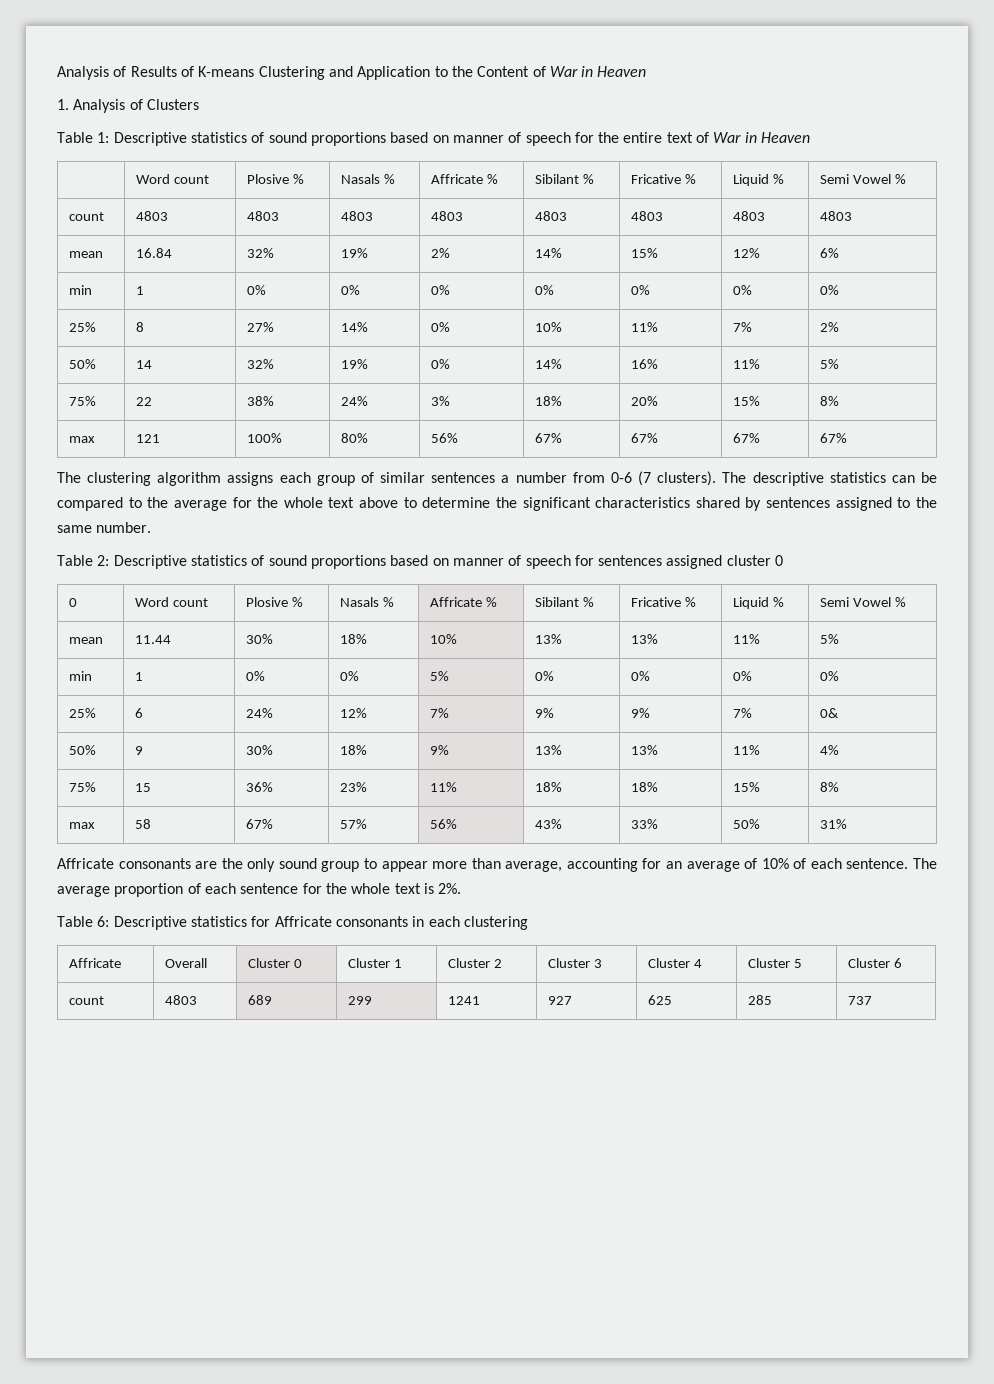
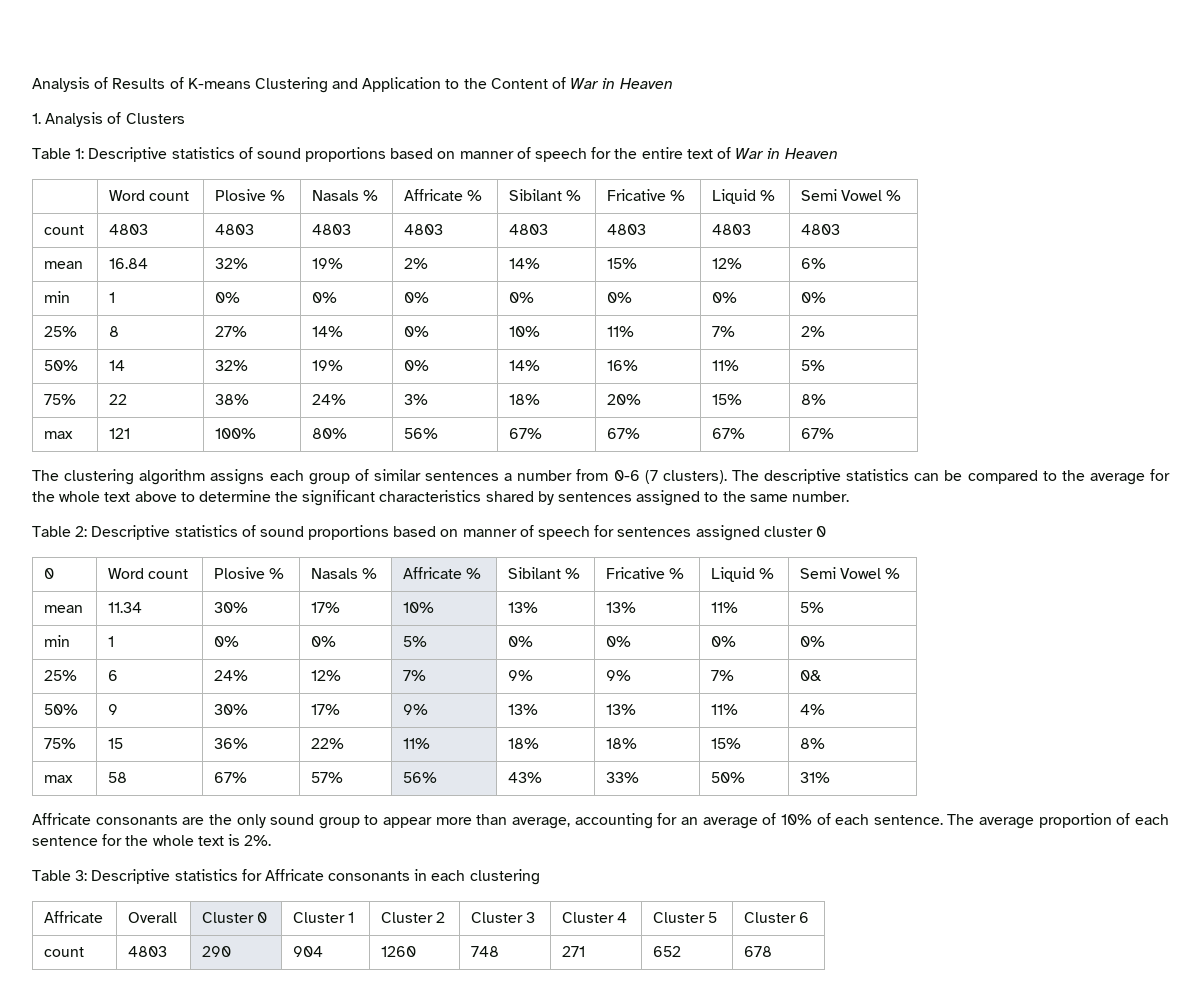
[134,635,171,644] [245,634,273,644] [339,634,367,644] 11.44 | 30% | 18% -> [108,602,143,613] [214,602,249,613] [311,602,341,613] 11.34 | 30% | 17%
[339,745,367,755] 18% -> [311,704,341,715] 17%
[339,782,367,792] 23% -> [311,738,345,749] 22%
[97,916,110,927] 6: -> [75,870,88,881] 3:
[247,995,272,1005] [347,996,372,1005] [447,996,480,1005] [547,996,572,1005] [647,995,672,1005] [747,995,772,1005] [847,996,872,1005] 689 | 299 | 1241 | 927 | 625 | 285 | 737 -> [202,946,232,957] [293,946,324,957] [381,946,417,957] [471,946,500,957] [562,946,586,957] [653,946,682,957] [744,946,773,957] 290 | 904 | 1260 | 748 | 271 | 652 | 678

